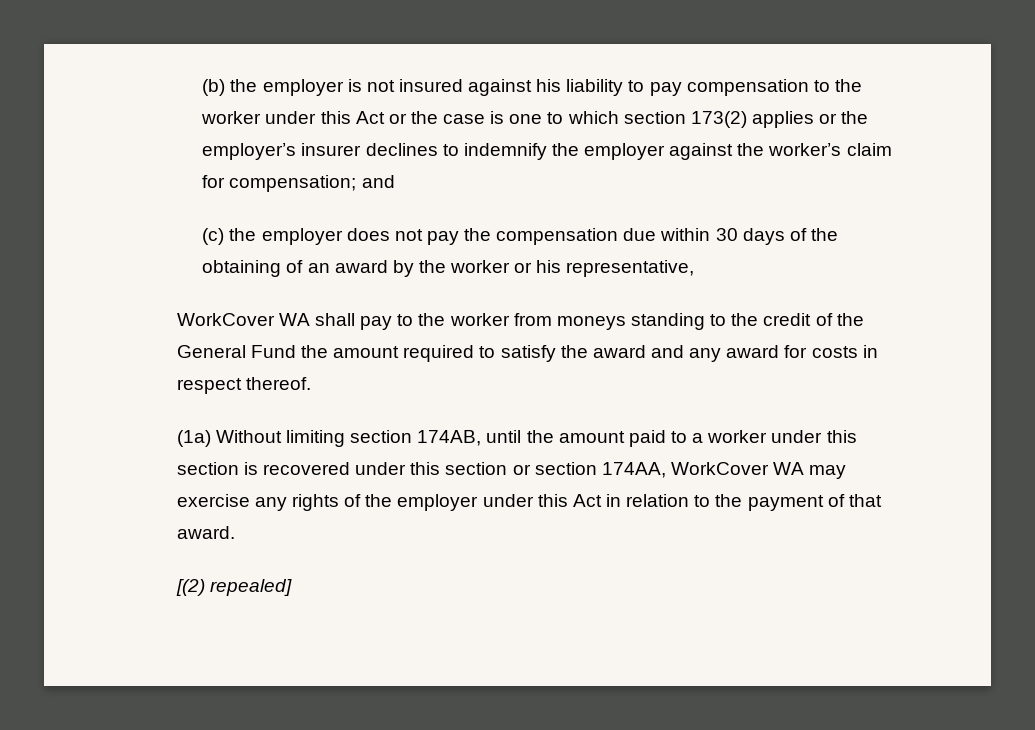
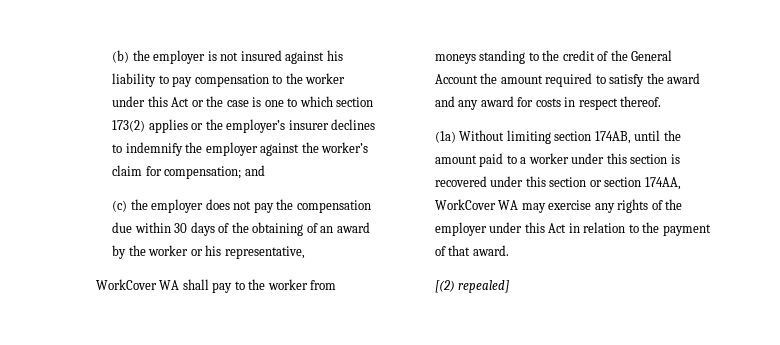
[250,345,296,358] Fund -> [434,74,478,84] Account

